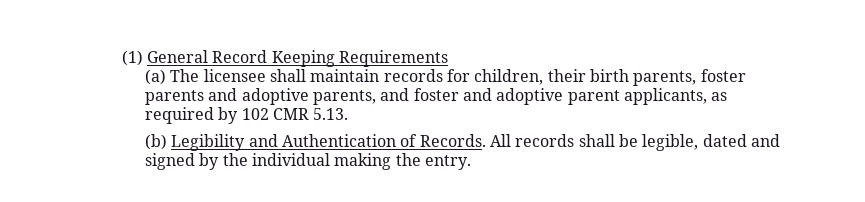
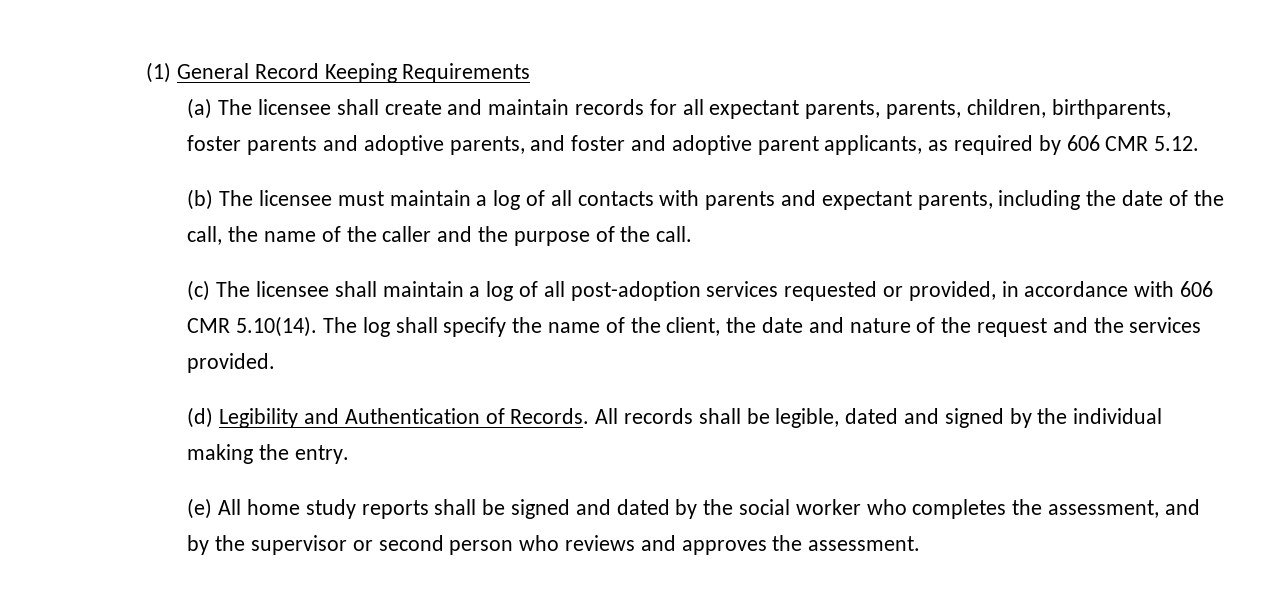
(307, 75) none -> [384,99,483,115] create and
[474,69,697,86] children, their birth parents, -> [682,99,1171,119] all expectant parents, parents, children, birthparents,
[241,108,349,120] [145,134,168,150] 102 CMR 5.13. // (b) -> [1066,135,1200,151] [187,189,1224,210] [187,226,693,246] [187,280,1214,301] [187,316,1202,337] [187,353,276,373] [187,407,214,428] 606 CMR 5.12. // (b) The licensee must maintain a log of all contacts with parents and expectant parents, including the date of the call, the name of the caller and the purpose of the call. // (c) The licensee shall maintain a log of all post-adoption services requested or provided, in accordance with 606 CMR 5.10(14). The log shall specify the name of the client, the date and nature of the request and the services provided. // (d)
(471, 162) none -> [187,498,1200,519] [187,535,921,555] // (e) All home study reports shall be signed and dated by the social worker who completes the assessment, and by the supervisor or second person who reviews and approves the assessment.

